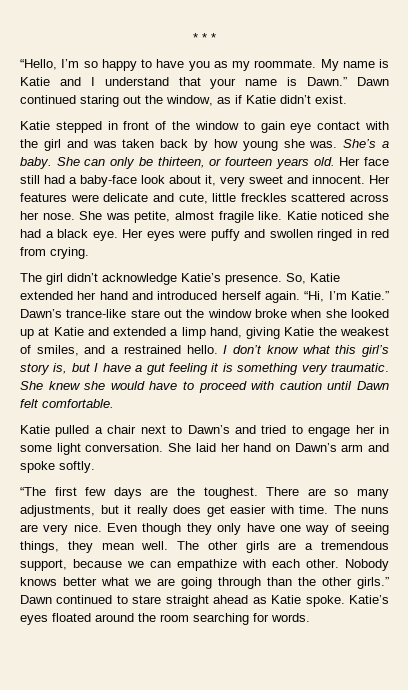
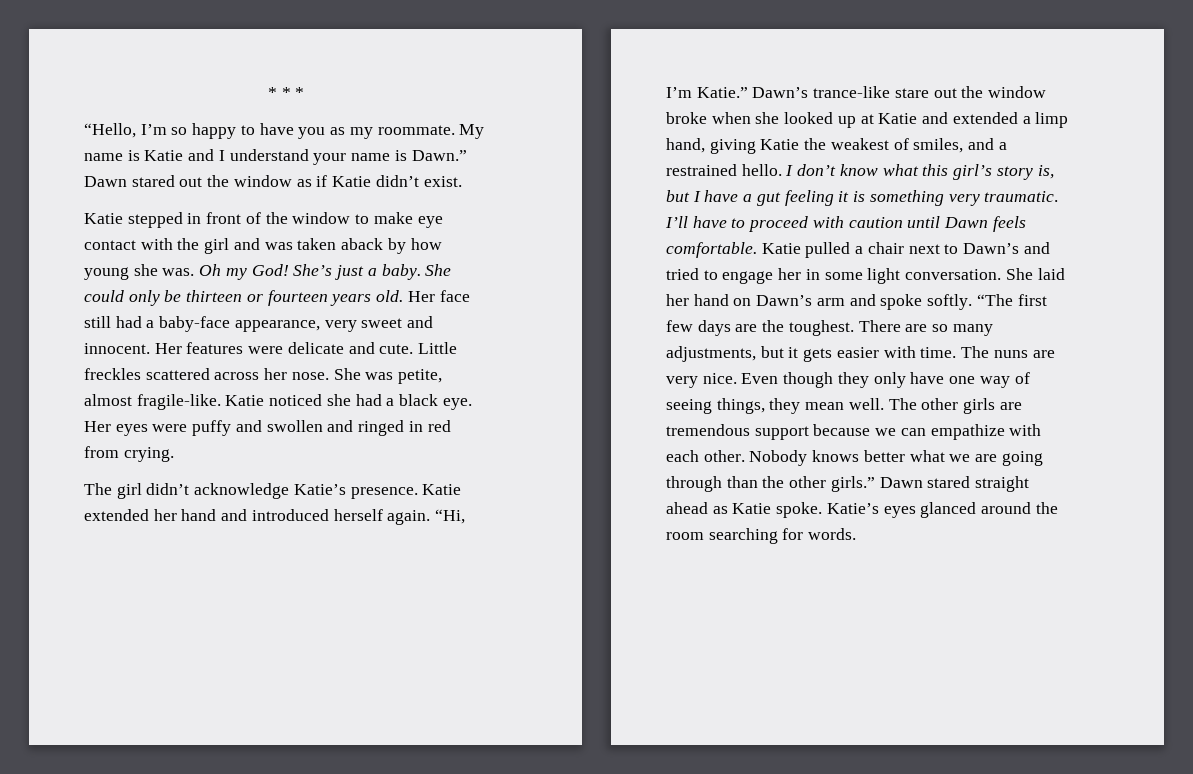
[178,77,201,86] that -> (309, 155) none
[20,95,213,107] continued staring out the window, -> [131,175,292,187] stared out the window
[260,121,285,133] gain -> [373,212,413,224] make
[160,139,189,148] back -> [341,238,384,250] aback
[343,139,377,148] She’s -> [199,264,365,280] Oh my God! She’s just
[84,159,106,166] can -> [84,290,124,302] could
[157,157,205,168] thirteen, -> [186,290,243,302] thirteen
[141,175,216,186] look about it, -> [234,320,320,332] appearance,
[178,193,237,204] cute, little -> [379,342,458,354] cute. Little
[218,211,283,223] fragile like. -> [136,394,221,410] fragile-like.
(313, 233) none -> [327,420,354,432] and
[286,273,306,284] So, -> (418, 493) none
[20,381,145,390] She knew she would -> [665,216,688,228] I’ll
[20,399,39,408] felt -> [992,216,1026,232] feels
(114, 403) // -> (757, 250) none
(95, 467) // -> (973, 302) none
[136,505,225,517] really does get -> [803,348,833,362] gets
[305,541,389,550] [20,559,67,571] a tremendous support, -> [666,424,809,440] tremendous support
[56,595,162,604] continued to stare -> [927,476,971,488] stared
[52,613,91,622] floated -> [920,502,977,518] glanced

